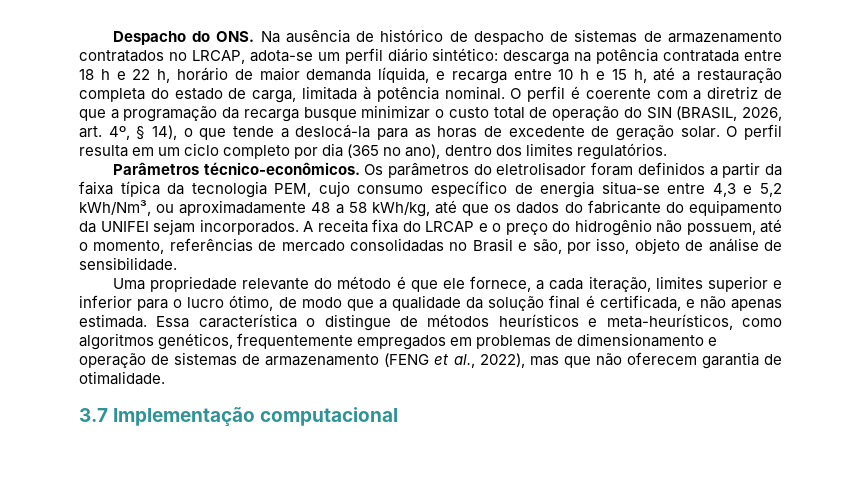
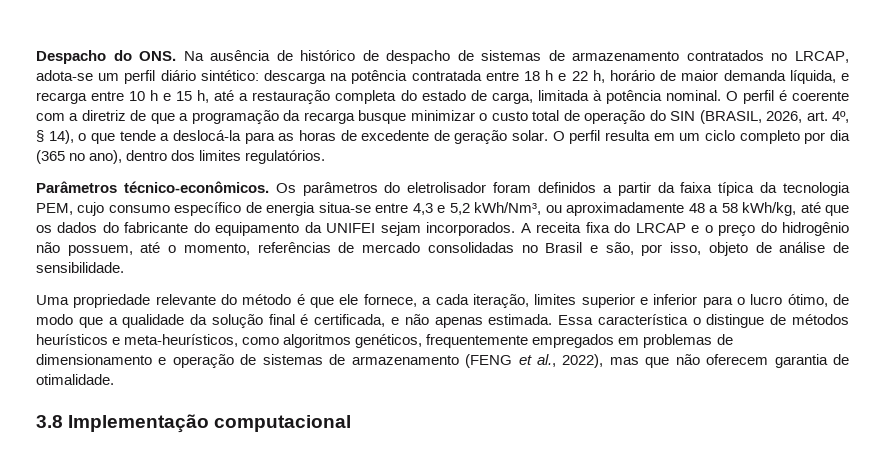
[79,408,108,422] 3.7 -> [36,415,63,428] 3.8

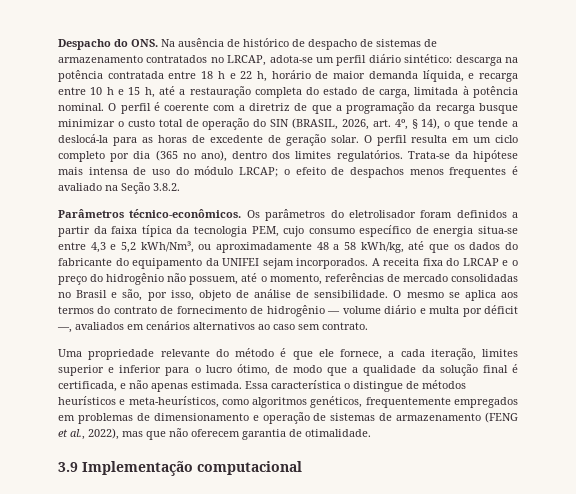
(326, 157) none -> [407,150,518,162] [58,166,518,178] [58,182,180,194] Trata-se da hipótese mais intensa de uso do módulo LRCAP; o efeito de despachos menos frequentes é avaliado na Seção 3.8.2.
(124, 267) none -> [393,290,518,301] [58,305,518,317] [57,321,368,333] O mesmo se aplica aos termos do contrato de fornecimento de hidrogênio — volume diário e multa por déficit —, avaliados em cenários alternativos ao caso sem contrato.
[36,415,63,428] 3.8 -> [58,462,78,472] 3.9

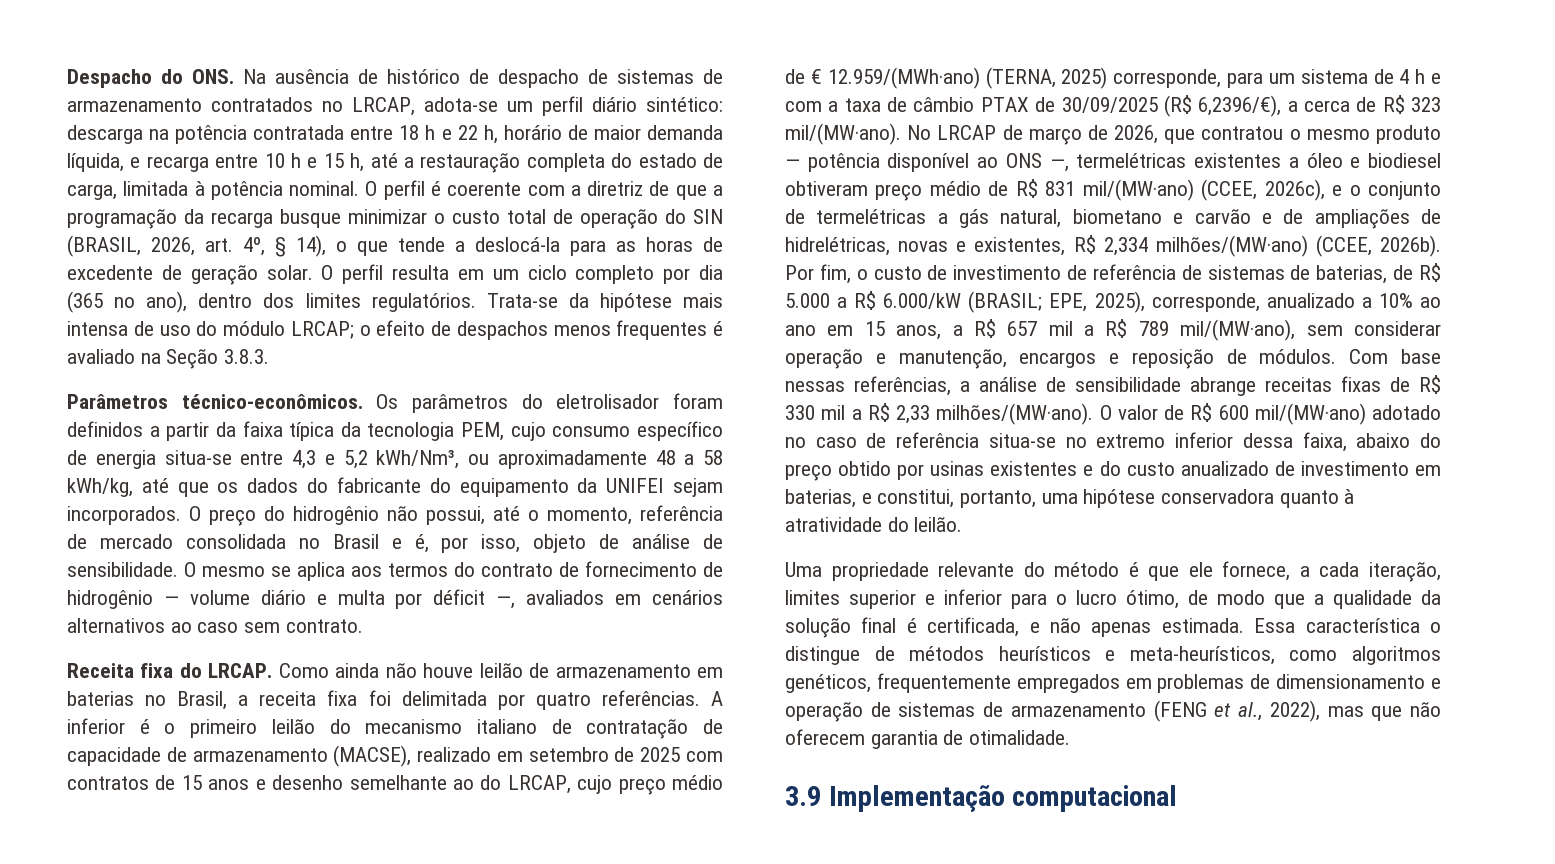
[153,183,180,191] 3.8.2. -> [224,349,270,364] 3.8.3.
[371,258,519,266] A receita fixa do LRCAP e o -> [189,506,201,521] O
[189,276,239,285] possuem, -> [426,506,485,525] possui,
[324,273,384,282] referências -> [640,505,723,521] referência
[450,274,518,282] consolidadas -> [185,534,286,549] consolidada
[122,289,143,301] são, -> [414,534,429,553] é,
(368, 326) none -> [67,663,723,678] [67,690,723,710] [67,718,723,739] [67,745,724,767] [67,775,723,795] [785,67,1441,89] [785,95,1441,117] [785,123,1441,145] [785,153,1441,172] [785,179,1441,201] [785,209,1441,229] [785,235,1441,257] [785,263,1441,284] [785,291,1441,313] [785,319,1441,341] [785,349,1441,369] [785,375,1441,396] [785,403,1441,425] [785,432,1441,452] [785,461,1441,481] [785,489,1355,508] [785,517,963,532] // Receita fixa do LRCAP. Como ainda não houve leilão de armazenamento em baterias no Brasil, a receita fixa foi delimitada por quatro referências. A inferior é o primeiro leilão do mecanismo italiano de contratação de capacidade de armazenamento (MACSE), realizado em setembro de 2025 com contratos de 15 anos e desenho semelhante ao do LRCAP, cujo preço médio de € 12.959/(MWh·ano) (TERNA, 2025) corresponde, para um sistema de 4 h e com a taxa de câmbio PTAX de 30/09/2025 (R$ 6,2396/€), a cerca de R$ 323 mil/(MW·ano). No LRCAP de março de 2026, que contratou o mesmo produto — potência disponível ao ONS —, termelétricas existentes a óleo e biodiesel obtiveram preço médio de R$ 831 mil/(MW·ano) (CCEE, 2026c), e o conjunto de termelétricas a gás natural, biometano e carvão e de ampliações de hidrelétricas, novas e existentes, R$ 2,334 milhões/(MW·ano) (CCEE, 2026b). Por fim, o custo de investimento de referência de sistemas de baterias, de R$ 5.000 a R$ 6.000/kW (BRASIL; EPE, 2025), corresponde, anualizado a 10% ao ano em 15 anos, a R$ 657 mil a R$ 789 mil/(MW·ano), sem considerar operação e manutenção, encargos e reposição de módulos. Com base nessas referências, a análise de sensibilidade abrange receitas fixas de R$ 330 mil a R$ 2,33 milhões/(MW·ano). O valor de R$ 600 mil/(MW·ano) adotado no caso de referência situa-se no extremo inferior dessa faixa, abaixo do preço obtido por usinas existentes e do custo anualizado de investimento em baterias, e constitui, portanto, uma hipótese conservadora quanto à atratividade do leilão.

